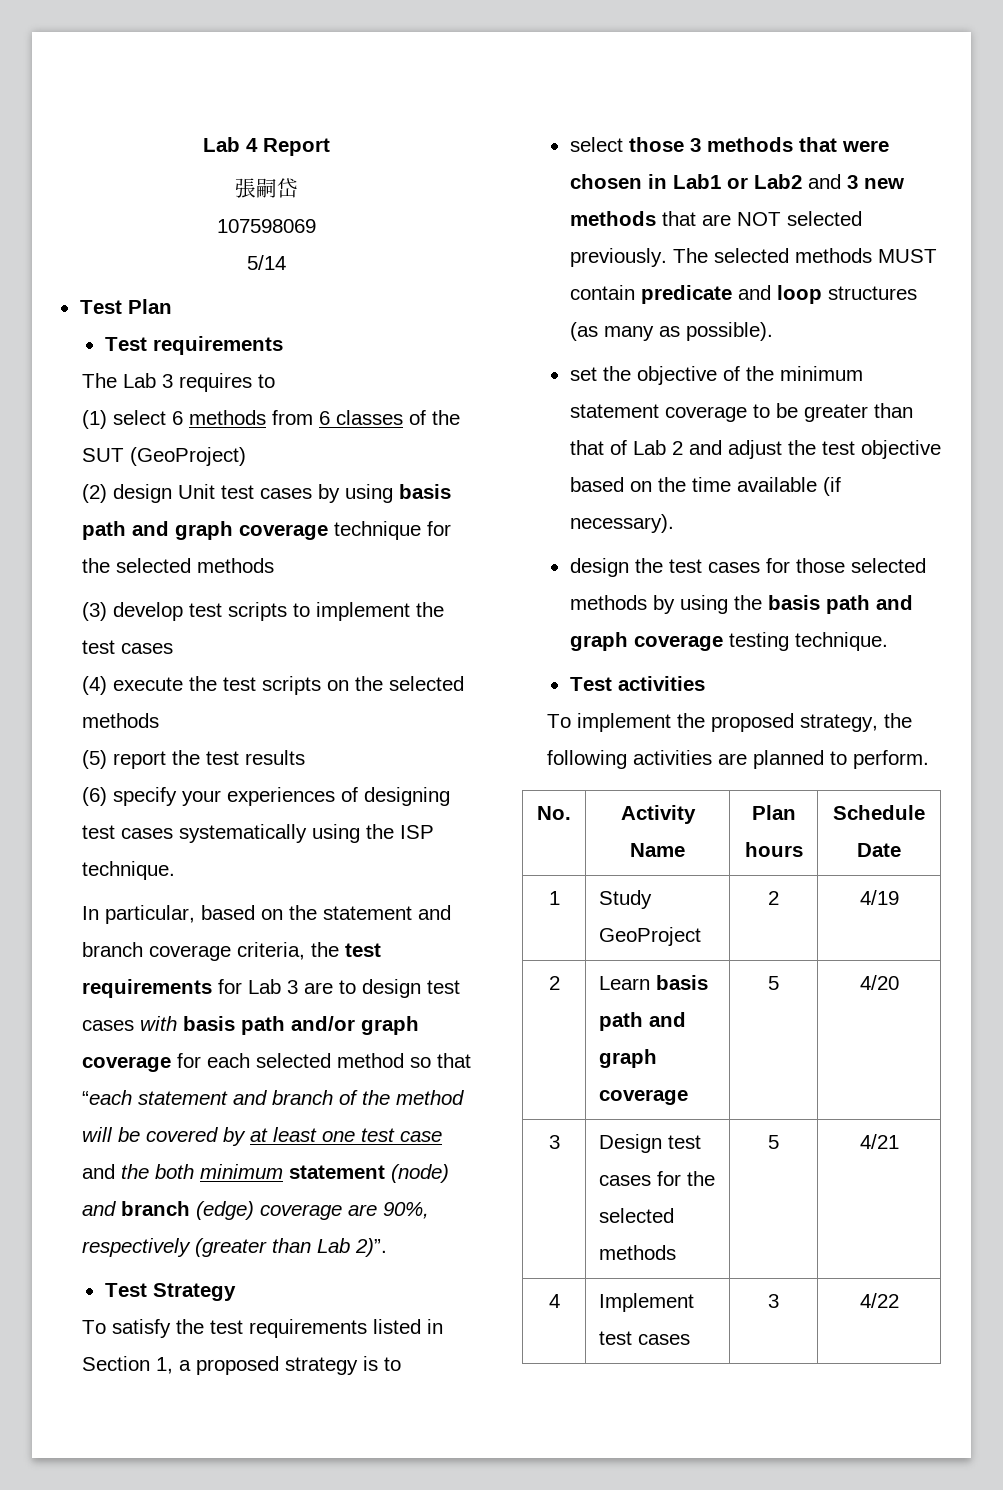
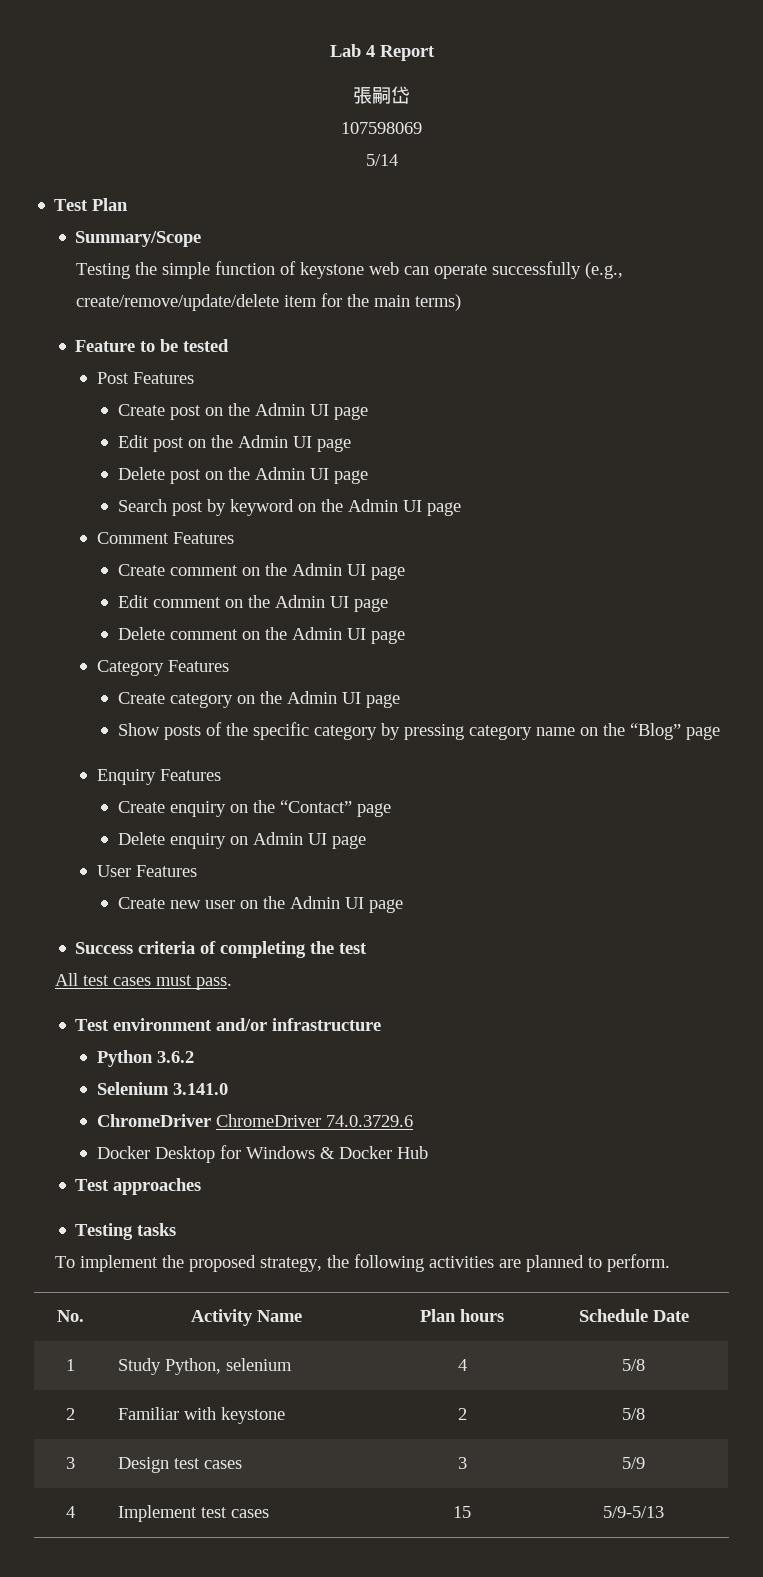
[104,336,283,355] [82,373,276,392] [82,410,461,429] [82,447,247,466] [82,484,452,503] [82,521,452,540] [82,558,275,573] [82,602,445,621] [82,640,174,654] [82,676,465,695] [82,713,160,728] [82,750,306,769] [82,787,451,806] [82,824,435,843] [82,861,176,880] [82,905,452,924] [82,942,382,961] [82,979,461,998] [82,1016,420,1035] [82,1053,472,1072] [82,1090,465,1105] [82,1127,443,1146] [82,1164,450,1183] [82,1201,430,1220] [82,1238,388,1257] [104,1283,236,1301] [82,1319,444,1338] [82,1356,402,1375] [569,137,889,152] [569,174,904,189] [569,211,862,226] [569,248,937,267] [569,285,917,304] [569,322,773,341] [569,366,863,385] [569,403,913,422] [569,440,941,459] [569,477,841,496] [569,514,674,533] [569,558,926,577] [569,595,913,614] [569,632,888,651] [569,676,705,691] Test requirements // The Lab 3 requires to // (1) select 6 methods from 6 classes of the SUT (GeoProject) // (2) design Unit test cases by using basis path and graph coverage technique for the selected methods // (3) develop test scripts to implement the test cases // (4) execute the test scripts on the selected methods // (5) report the test results // (6) specify your experiences of designing test cases systematically using the ISP technique. // In particular, based on the statement and branch coverage criteria, the test requirements for Lab 3 are to design test cases with basis path and/or graph coverage for each selected method so that “each statement and branch of the method will be covered by at least one test case and the both minimum statement (node) and branch (edge) coverage are 90%, respectively (greater than Lab 2)”. // Test Strategy // To satisfy the test requirements listed in Section 1, a proposed strategy is to // select those 3 methods that were chosen in Lab1 or Lab2 and 3 new methods that are NOT selected previously. The selected methods MUST contain predicate and loop structures (as many as possible). // set the objective of the minimum statement coverage to be greater than that of Lab 2 and adjust the test objective based on the time available (if necessary). // design the test cases for those selected methods by using the basis path and graph coverage testing technique. // Test activities -> [75,231,202,247] [76,261,624,279] [76,293,462,311] [75,339,230,352] [96,372,194,384] [117,403,368,420] [117,435,351,452] [117,467,368,484] [117,499,461,516] [96,532,234,544] [117,563,405,580] [117,595,388,612] [117,627,405,644] [96,660,229,676] [117,691,400,708] [117,722,720,740] [96,769,221,785] [117,800,391,817] [117,832,366,849] [96,865,197,877] [117,896,403,913] [75,941,368,958] [55,973,233,990] [75,1018,382,1031] [96,1050,194,1067] [96,1082,228,1095] [96,1114,413,1127] [96,1145,428,1163] [75,1178,202,1195] [75,1223,177,1240] Summary/Scope // Testing the simple function of keystone web can operate successfully (e.g., create/remove/update/delete item for the main terms) // Feature to be tested // Post Features // Create post on the Admin UI page // Edit post on the Admin UI page // Delete post on the Admin UI page // Search post by keyword on the Admin UI page // Comment Features // Create comment on the Admin UI page // Edit comment on the Admin UI page // Delete comment on the Admin UI page // Category Features // Create category on the Admin UI page // Show posts of the specific category by pressing category name on the “Blog” page // Enquiry Features // Create enquiry on the “Contact” page // Delete enquiry on Admin UI page // User Features // Create new user on the Admin UI page // Success criteria of completing the test // All test cases must pass. // Test environment and/or infrastructure // Python 3.6.2 // Selenium 3.141.0 // ChromeDriver ChromeDriver 74.0.3729.6 // Docker Desktop for Windows & Docker Hub // Test approaches // Testing tasks
[599,927,702,946] [768,891,779,905] [859,890,899,905] [548,976,560,990] [599,975,709,990] [599,1012,687,1031] [599,1049,658,1068] [599,1089,689,1105] [768,976,779,990] [859,975,899,990] [548,1135,560,1149] [599,1134,702,1153] [599,1171,716,1186] [599,1208,675,1223] [599,1245,677,1260] [768,1135,779,1149] [859,1134,899,1149] GeoProject | 2 | 4/19 // 2 | Learn basis path and graph coverage | 5 | 4/20 // 3 | Design test cases for the selected methods | 5 | 4/21 -> [165,1358,293,1375] [457,1359,467,1371] [622,1359,645,1371] [66,1408,75,1420] [118,1407,286,1424] [457,1408,467,1420] [622,1408,645,1420] [66,1457,75,1469] [118,1457,243,1473] [457,1457,467,1469] [622,1457,645,1469] Python, selenium | 4 | 5/8 // 2 | Familiar with keystone | 2 | 5/8 // 3 | Design test cases | 3 | 5/9
[768,1294,779,1308] [859,1293,899,1308] 3 | 4/22 -> [453,1506,471,1518] [603,1506,664,1518] 15 | 5/9-5/13

